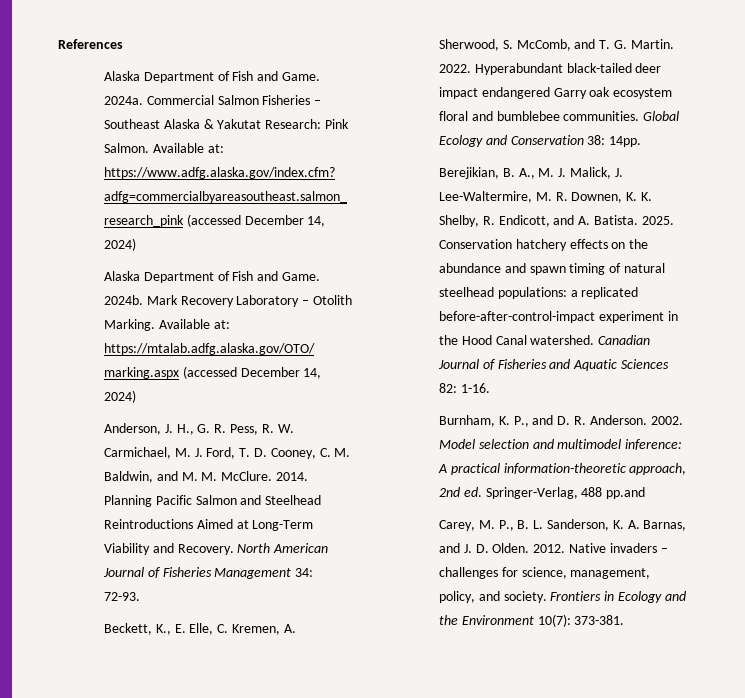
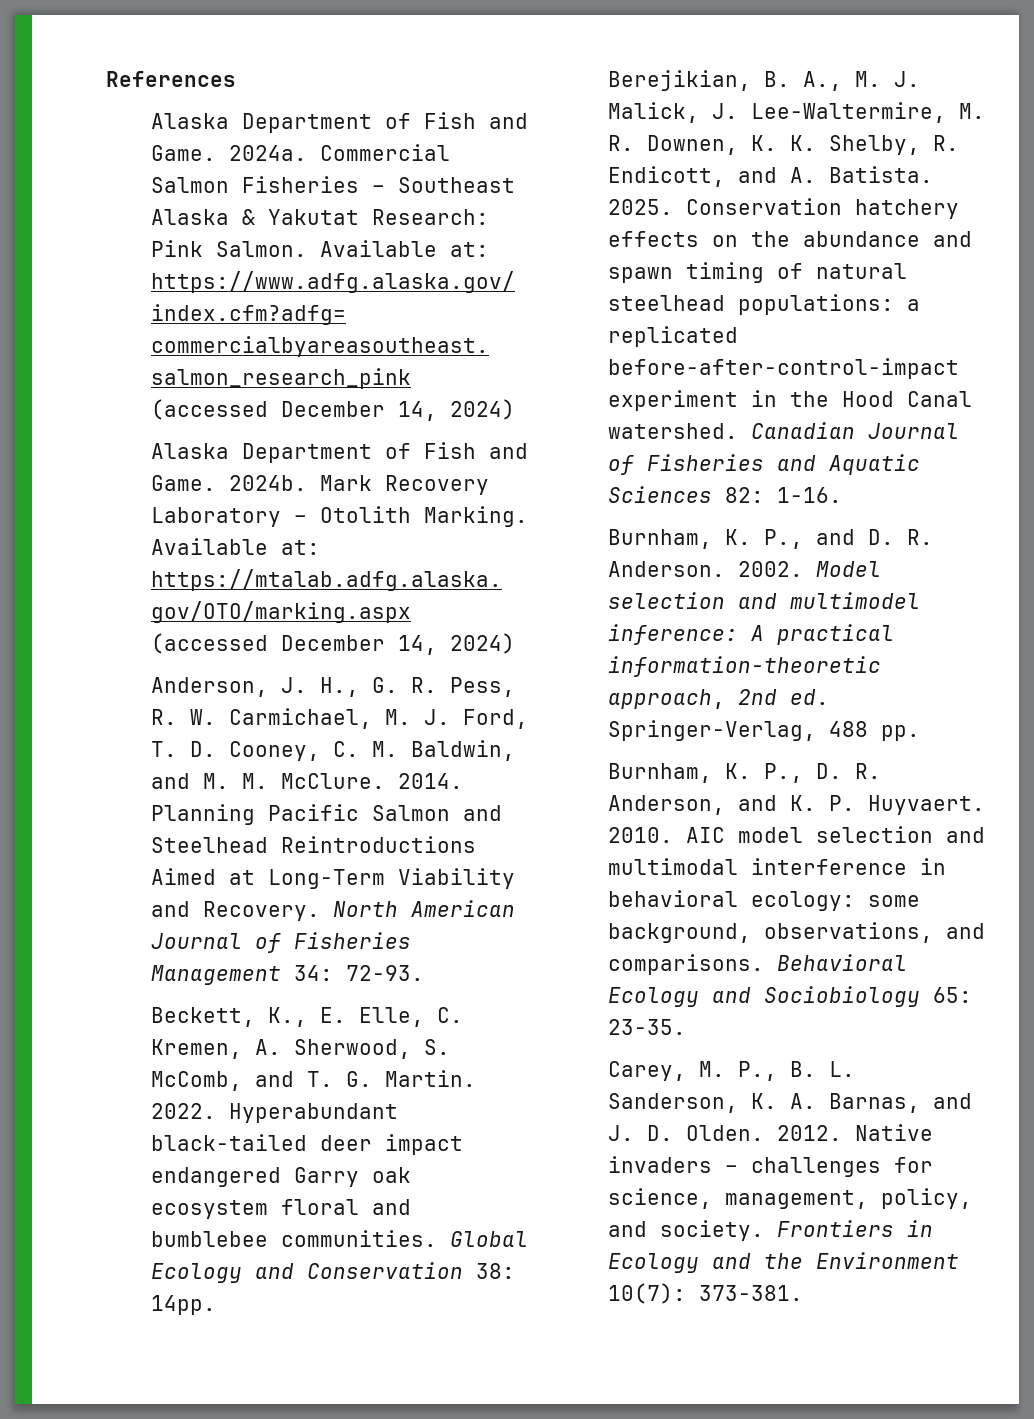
[606,487,646,499] pp.and -> [881,725,921,741] [608,763,882,783] [608,795,986,815] [608,826,986,843] [608,858,947,875] [608,890,921,911] [608,922,986,943] [608,954,908,975] [608,986,973,1007] [608,1019,687,1035] pp. // Burnham, K. P., D. R. Anderson, and K. P. Huyvaert. 2010. AIC model selection and multimodal interference in behavioral ecology: some background, observations, and comparisons. Behavioral Ecology and Sociobiology 65: 23-35.

